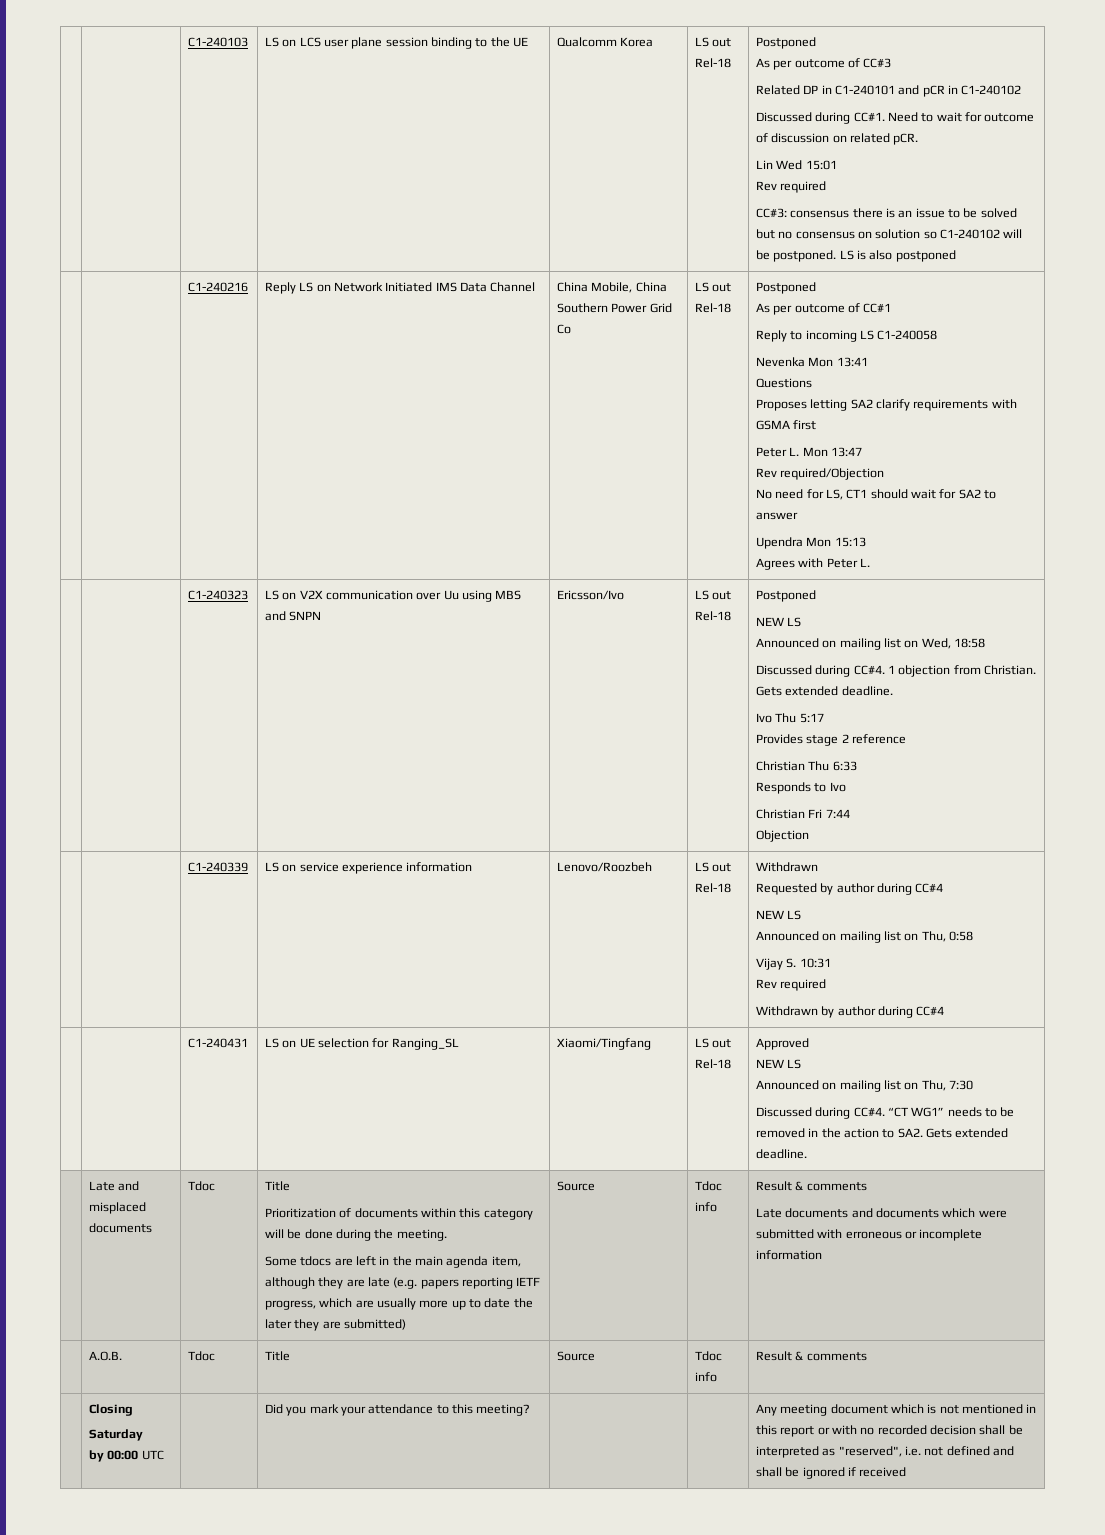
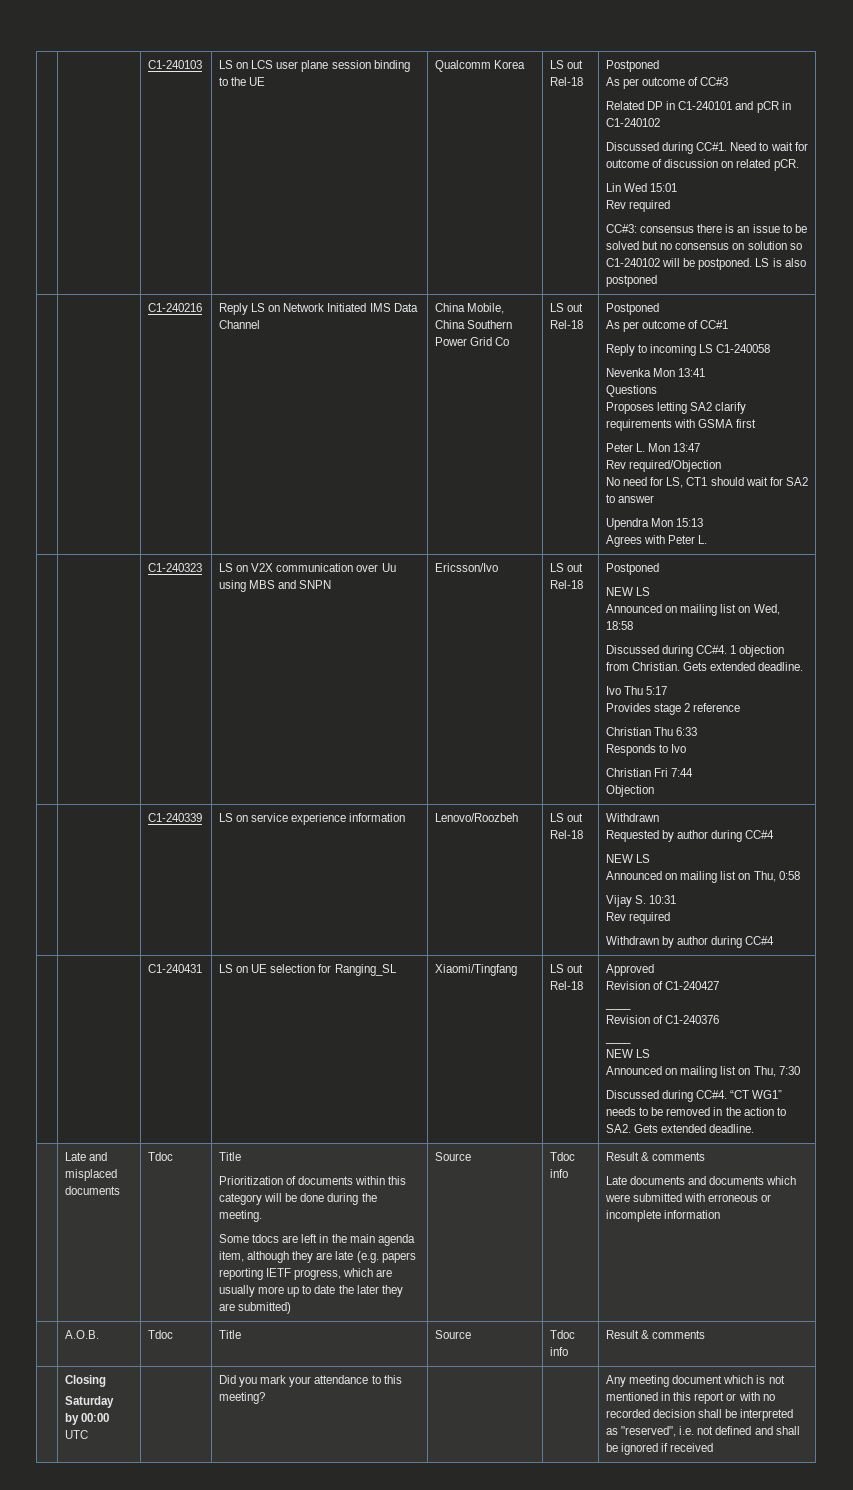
(809, 1044) none -> [606,981,720,990] [605,1007,632,1010] [606,1015,720,1024] [605,1041,632,1044] // Revision of C1-240427 // ____ // Revision of C1-240376 // ____

